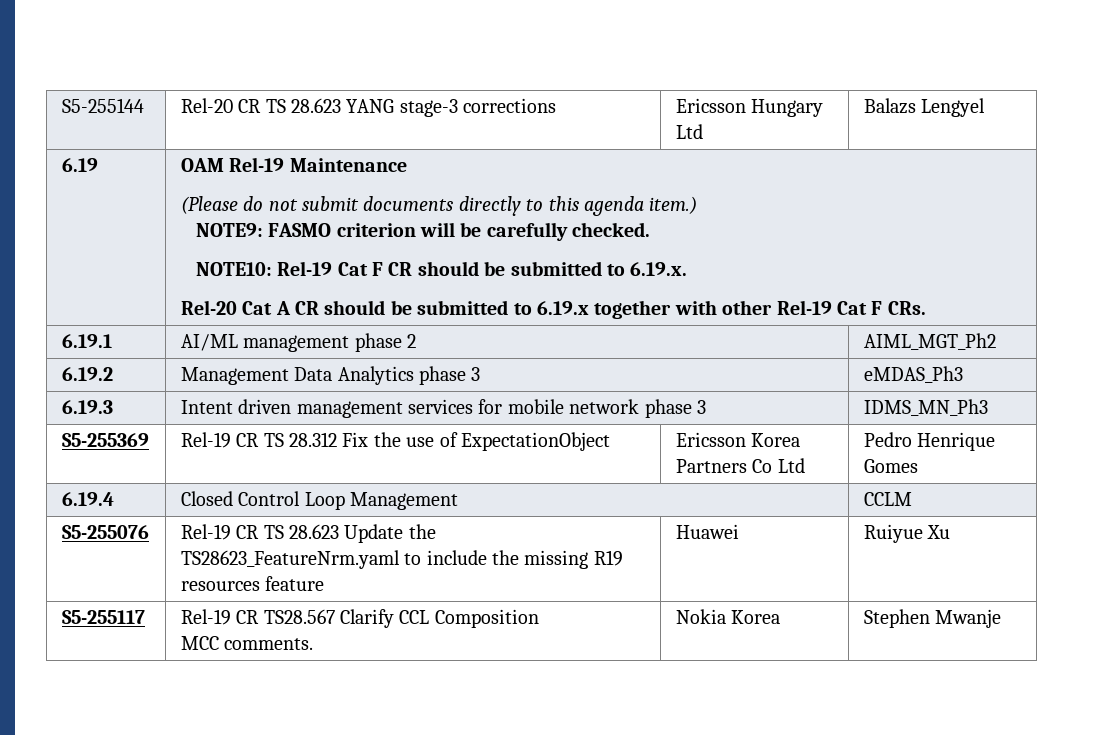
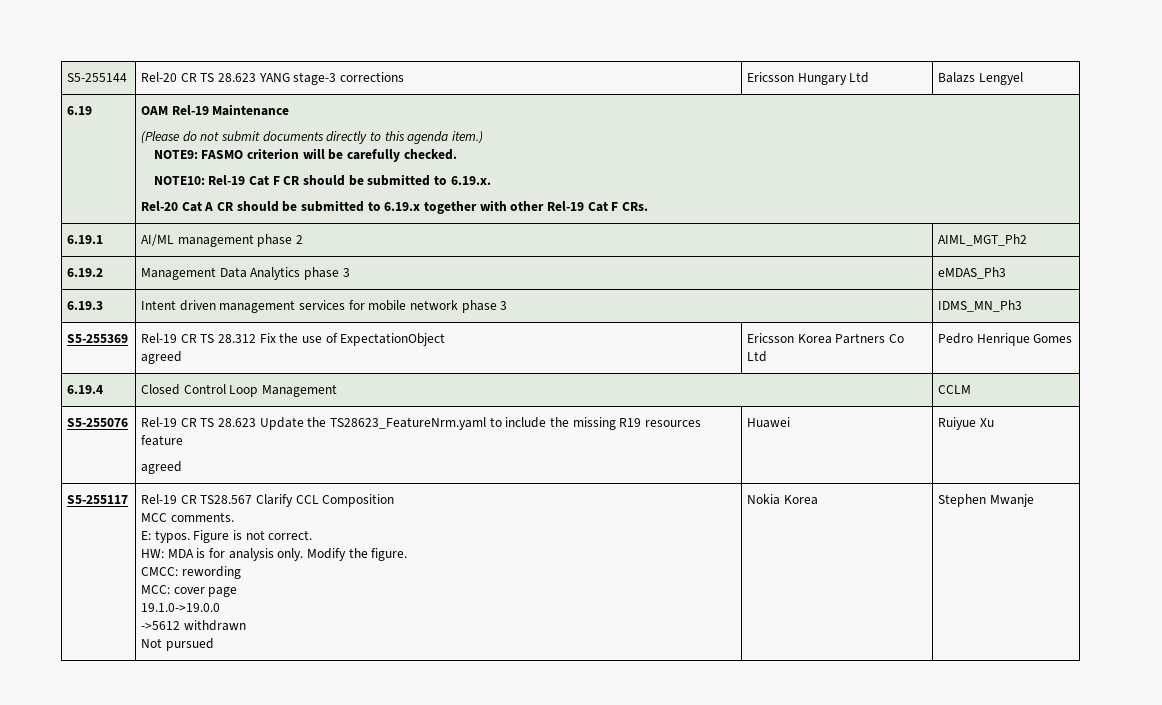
(611, 441) none -> [141,351,183,364] // agreed
(325, 583) none -> [141,461,183,474] // agreed
(314, 644) none -> [141,530,313,543] [141,548,408,561] [141,566,241,579] [141,585,238,597] [141,603,221,612] [141,620,246,631] [141,638,214,651] // E: typos. Figure is not correct. // HW: MDA is for analysis only. Modify the figure. // CMCC: rewording // MCC: cover page // 19.1.0->19.0.0 // ->5612 withdrawn // Not pursued

